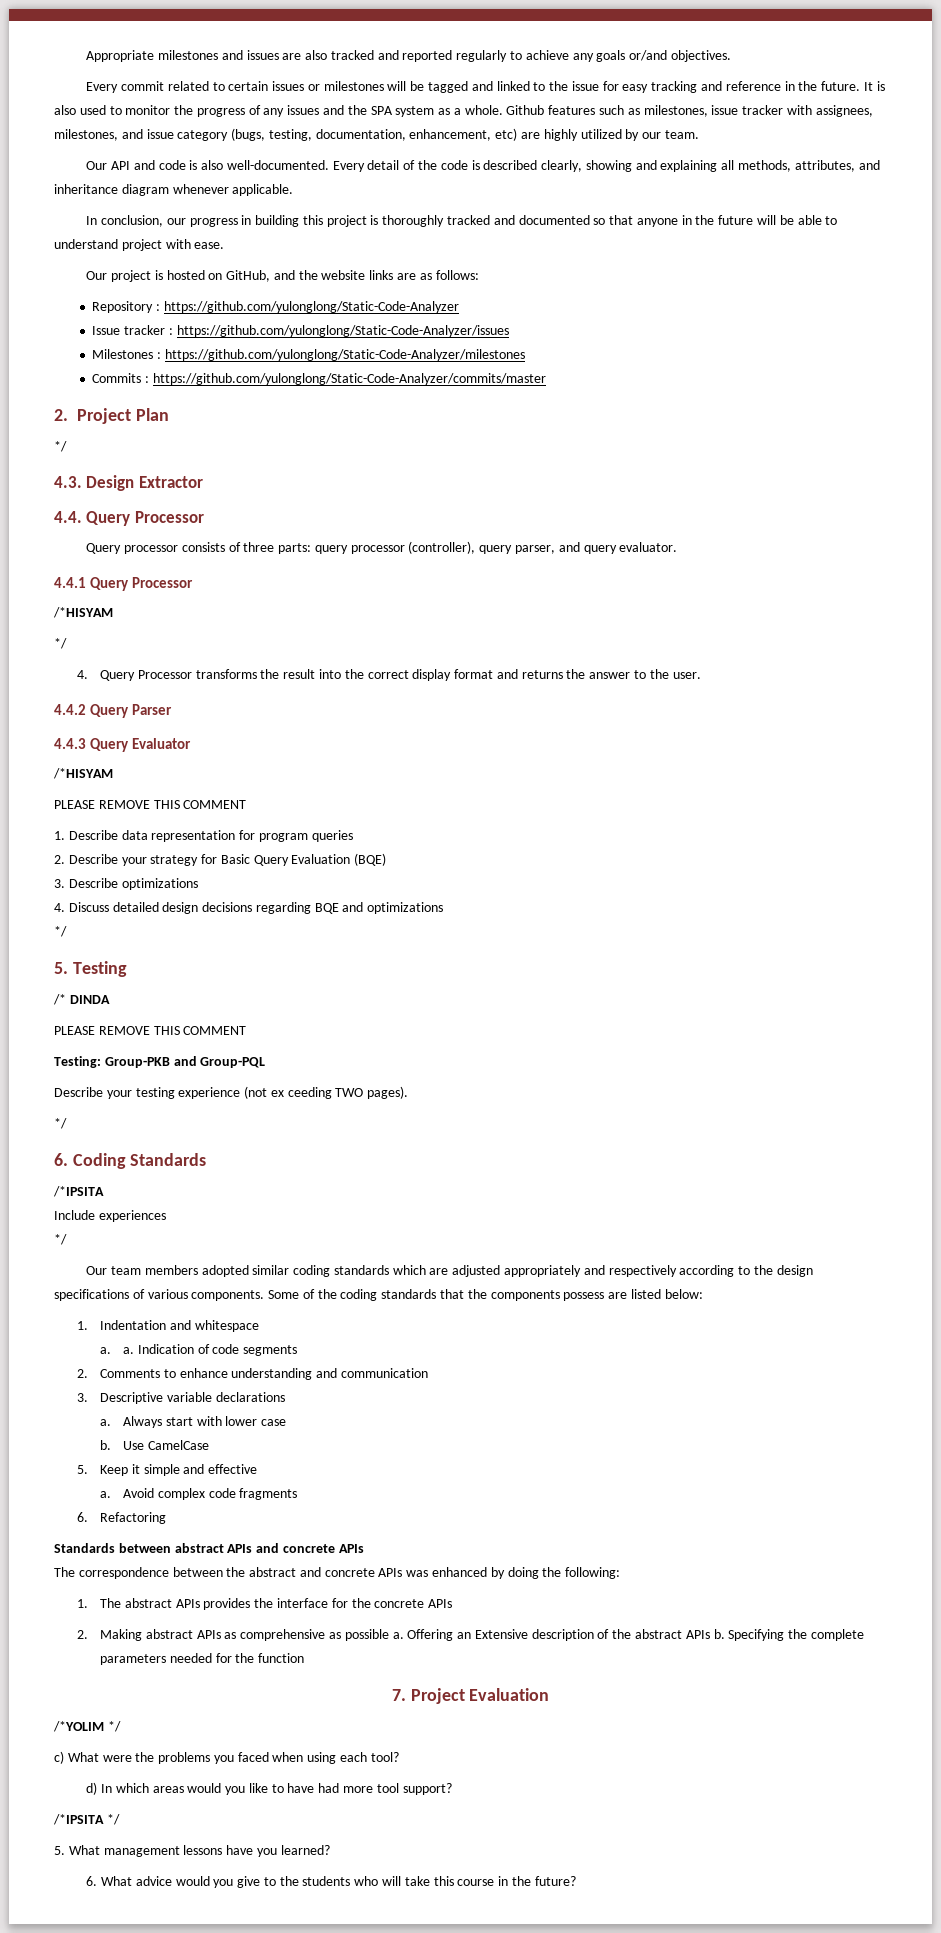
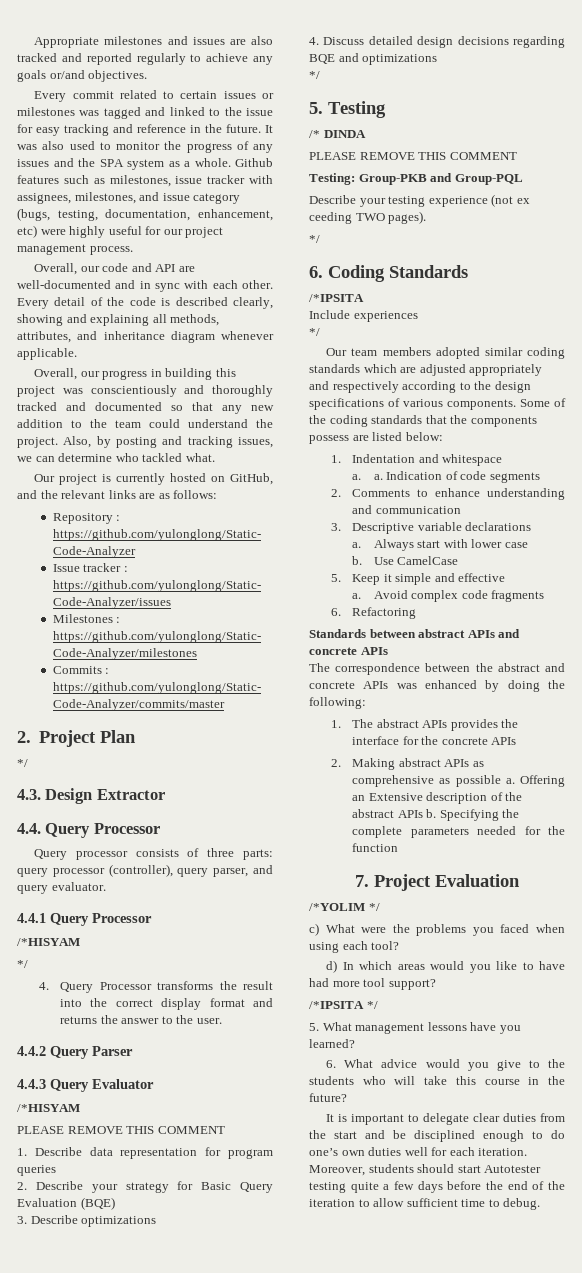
[387,81,425,91] will be -> [79,110,100,116] was
[876,81,885,91] is -> [17,144,37,150] was
[521,129,699,141] [86,160,329,170] are highly utilized by our team. // Our API and code is also well-documented. -> [40,226,224,238] [17,244,133,255] [34,263,195,275] [17,280,273,292] were highly useful for our project management process. // Overall, our code and API are well-documented and in sync with each other.
[86,215,163,227] In conclusion, -> [34,368,78,380] Overall,
[370,215,379,225] is -> [62,385,205,397] was conscientiously and
[636,215,838,227] [54,239,225,251] anyone in the future will be able to understand project with ease. -> [222,405,274,414] [17,419,273,428] [17,436,273,448] [17,453,215,462] any new addition to the team could understand the project. Also, by posting and tracking issues, we can determine who tackled what.
(163, 275) none -> [116,473,166,485] currently
[321,270,366,280] website -> [61,490,106,499] relevant
(576, 1881) none -> [326,1113,565,1125] [309,1130,565,1142] [309,1147,528,1156] [309,1164,542,1176] [309,1181,565,1193] [309,1198,541,1210] // It is important to delegate clear duties from the start and be disciplined enough to do one’s own duties well for each iteration. Moreover, students should start Autotester testing quite a few days before the end of the iteration to allow sufficient time to debug.

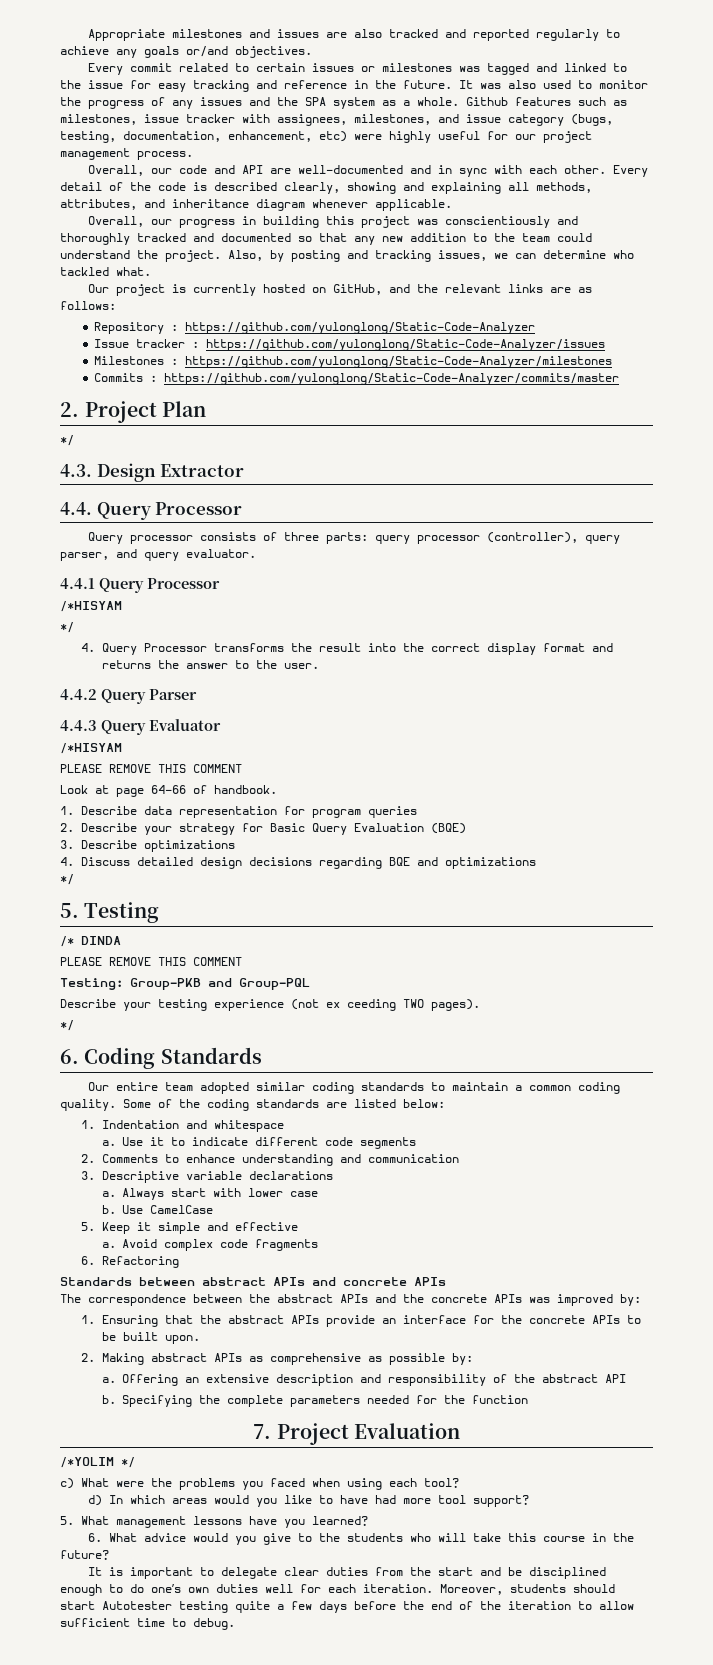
(225, 1130) none -> [60,785,277,797] // Look at page 64-66 of handbook.
[309,294,364,302] [309,310,418,322] [309,328,320,336] [326,347,431,356] // /*IPSITA // Include experiences // */ // Our team members -> [88,1082,194,1091] // Our entire team
[363,364,543,376] [309,381,531,393] [309,398,516,410] which are adjusted appropriately and respectively according to the design specifications of various components. -> [431,1082,621,1094] [60,1099,116,1111] to maintain a common coding quality.
[425,415,537,427] [309,435,349,444] that the components possess -> (319, 1103) none
[373,471,458,480] a. Indication of -> [122,1137,319,1146] Use it to indicate different
[545,663,565,672] [309,680,565,692] [309,697,366,709] [330,719,519,731] and concrete APIs was enhanced by doing the following: // 1. The abstract APIs provides the -> [340,1294,641,1306] [80,1315,396,1327] APIs and the concrete APIs was improved by: // 1. Ensuring that the abstract APIs provide an
(517, 741) none -> [626,1315,641,1324] [101,1332,200,1344] to be built upon.
(501, 781) none -> [451,1353,473,1365] by: //
[368,792,488,804] Extensive description -> [206,1374,487,1386] extensive description and responsibility
[397,810,423,818] APIs -> [605,1374,627,1383] API //
[309,1001,378,1009] // /*IPSITA */ -> (530, 1501) none

